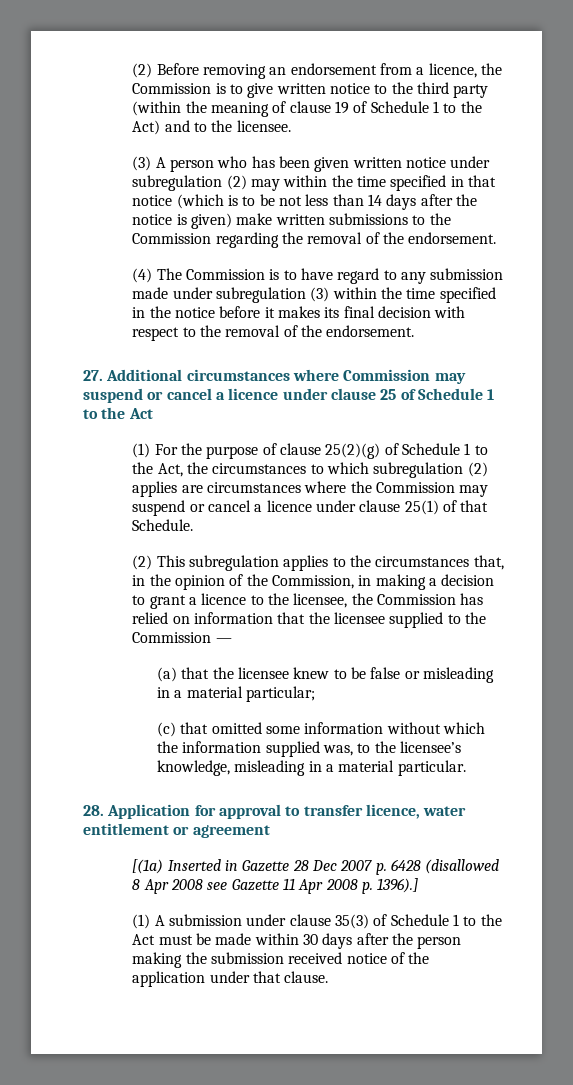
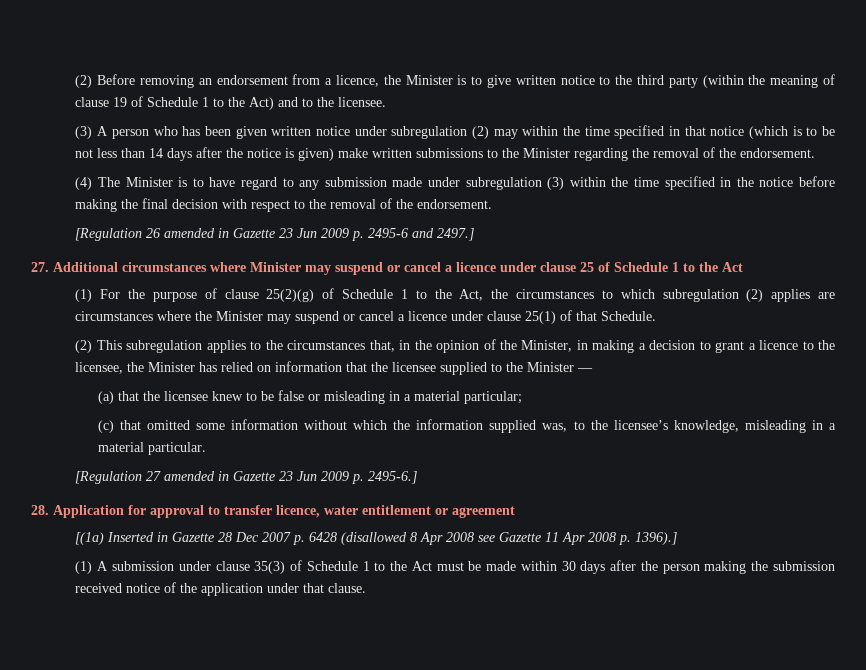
[132,83,212,94] Commission -> [405,75,453,85] Minister
[132,233,212,244] Commission -> [523,148,571,158] Minister
[186,269,266,280] Commission -> [125,177,173,187] Minister
[264,306,340,318] it makes its -> [75,199,139,212] making the
(415, 331) none -> [75,228,475,241] // [Regulation 26 amended in Gazette 23 Jun 2009 p. 2495-6 and 2497.]
[343,369,431,381] Commission -> [250,262,301,272] Minister
[375,482,455,493] Commission -> [216,311,264,321] Minister
[271,575,354,589] Commission, -> [521,340,573,352] Minister,
[376,594,456,605] Commission -> [148,362,196,372] Minister
[132,632,212,643] Commission -> [527,362,575,372] Minister
(466, 768) none -> [75,471,418,484] // [Regulation 27 amended in Gazette 23 Jun 2009 p. 2495-6.]

